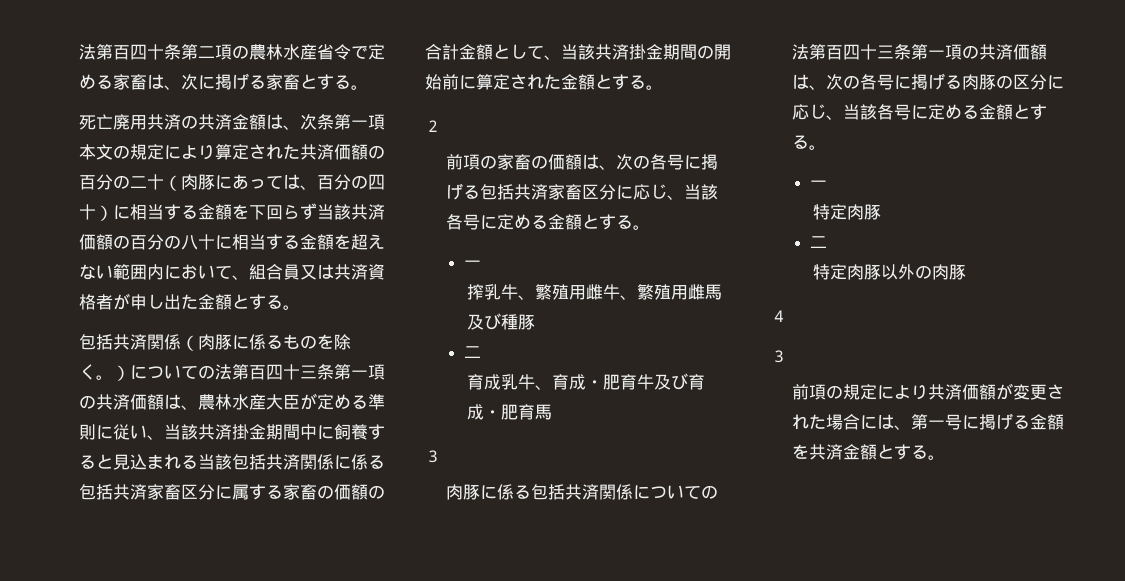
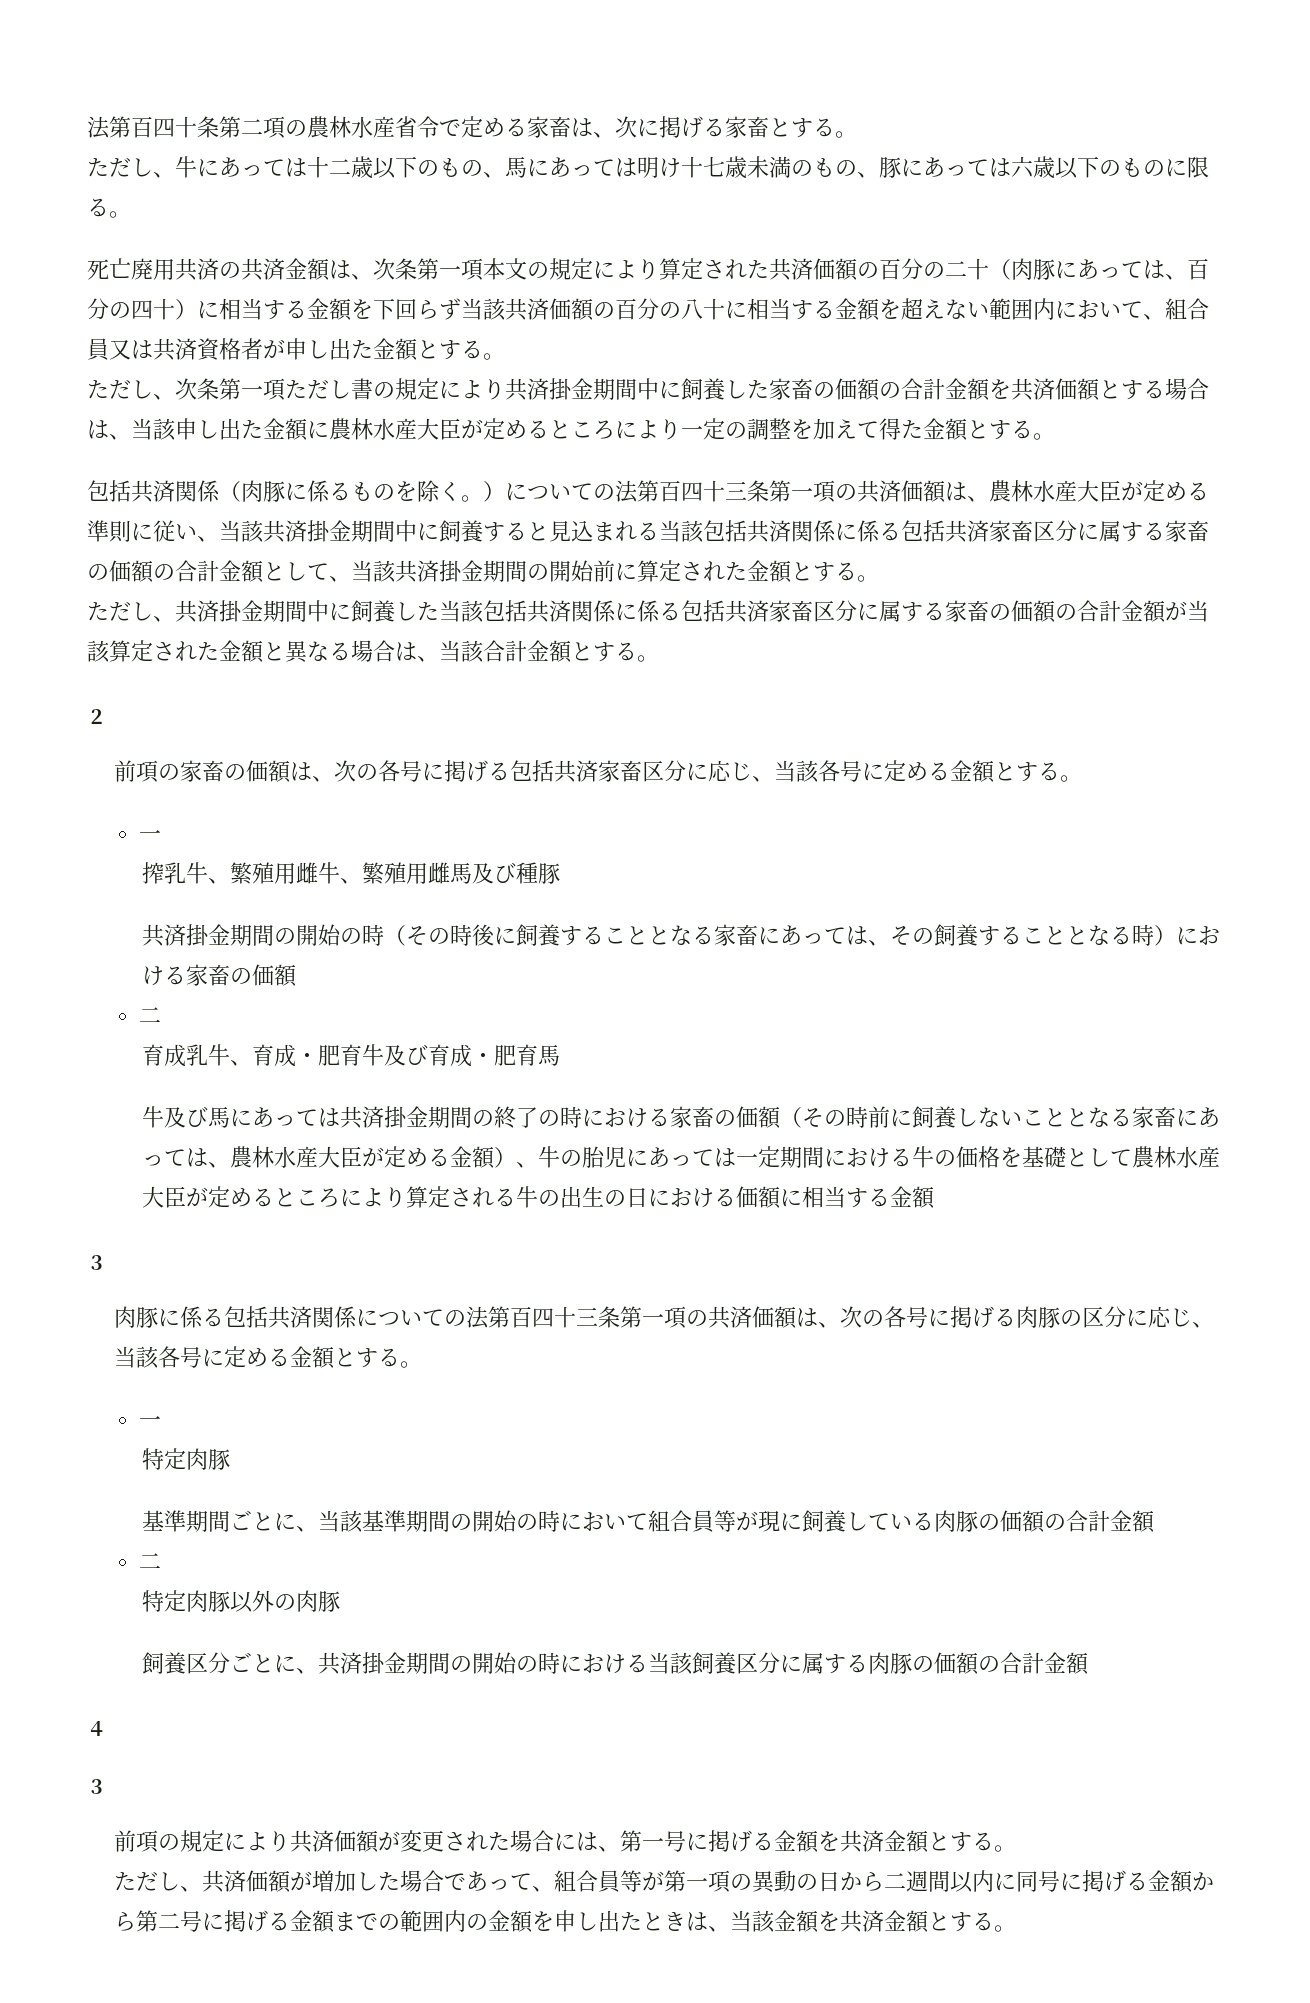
(368, 87) none -> [87,156,1209,179] [87,198,131,218] // ただし、牛にあっては十二歳以下のもの、馬にあっては明け十七歳未満のもの、豚にあっては六歳以下のものに限る。
(300, 307) none -> [87,378,1209,401] [87,418,1055,441] // ただし、次条第一項ただし書の規定により共済掛金期間中に飼養した家畜の価額の合計金額を共済価額とする場合は、当該申し出た金額に農林水産大臣が定めるところにより一定の調整を加えて得た金額とする。
(663, 87) none -> [87,600,1209,623] [87,640,659,663] // ただし、共済掛金期間中に飼養した当該包括共済関係に係る包括共済家畜区分に属する家畜の価額の合計金額が当該算定された金額と異なる場合は、当該合計金額とする。
(535, 322) none -> [141,924,1220,947] [141,964,297,987] // 共済掛金期間の開始の時（その時後に飼養することとなる家畜にあっては、その飼養することとなる時）における家畜の価額
(552, 412) none -> [141,1106,1220,1129] [141,1146,1220,1169] [141,1186,935,1209] // 牛及び馬にあっては共済掛金期間の終了の時における家畜の価額（その時前に飼養しないこととなる家畜にあっては、農林水産大臣が定める金額）、牛の胎児にあっては一定期間における牛の価格を基礎として農林水産大臣が定めるところにより算定される牛の出生の日における価額に相当する金額
(881, 212) none -> [141,1510,1155,1533] // 基準期間ごとに、当該基準期間の開始の時において組合員等が現に飼養している肉豚の価額の合計金額
(966, 272) none -> [141,1652,1089,1675] // 飼養区分ごとに、共済掛金期間の開始の時における当該飼養区分に属する肉豚の価額の合計金額
(945, 457) none -> [114,1870,1215,1893] [114,1910,1017,1933] // ただし、共済価額が増加した場合であって、組合員等が第一項の異動の日から二週間以内に同号に掲げる金額から第二号に掲げる金額までの範囲内の金額を申し出たときは、当該金額を共済金額とする。

